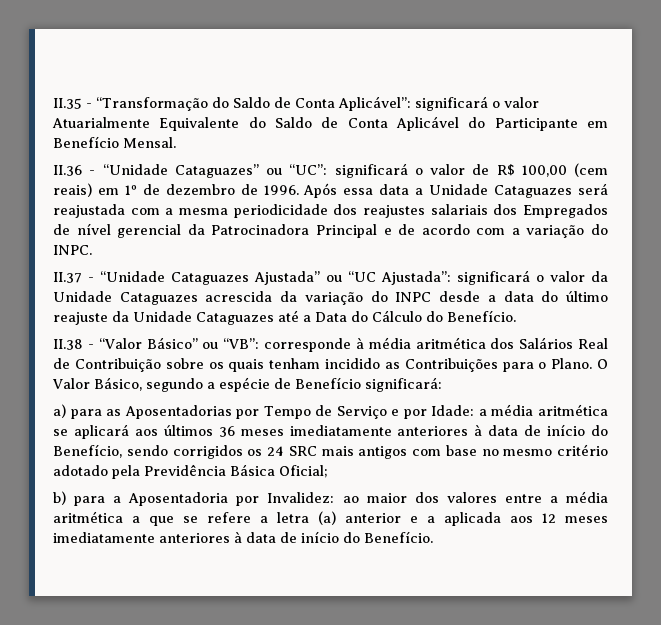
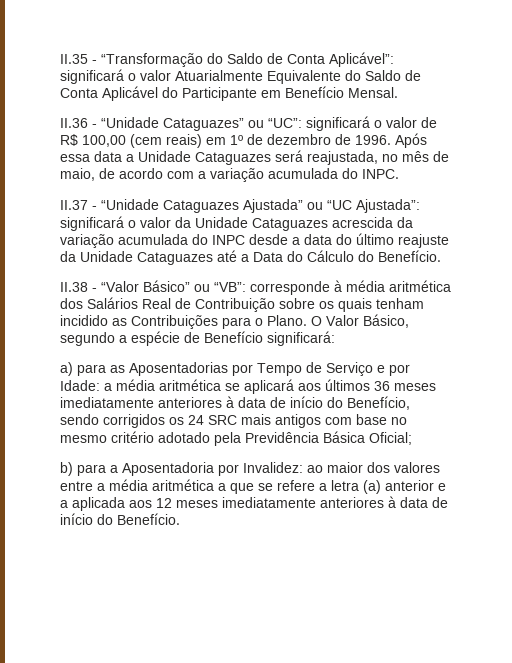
[53,204,608,218] [53,223,392,238] reajustada com a mesma periodicidade dos reajustes salariais dos Empregados de nível gerencial da Patrocinadora Principal e -> [307,151,449,165] [60,168,95,181] reajustada, no mês de maio,
(585, 231) none -> [268,168,338,179] acumulada
(363, 298) none -> [118,234,188,245] acumulada

